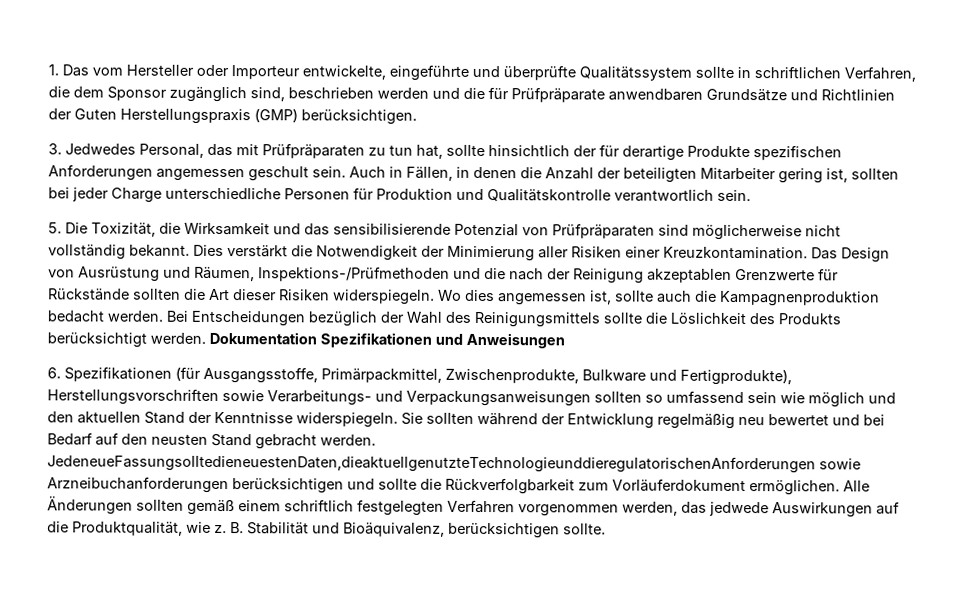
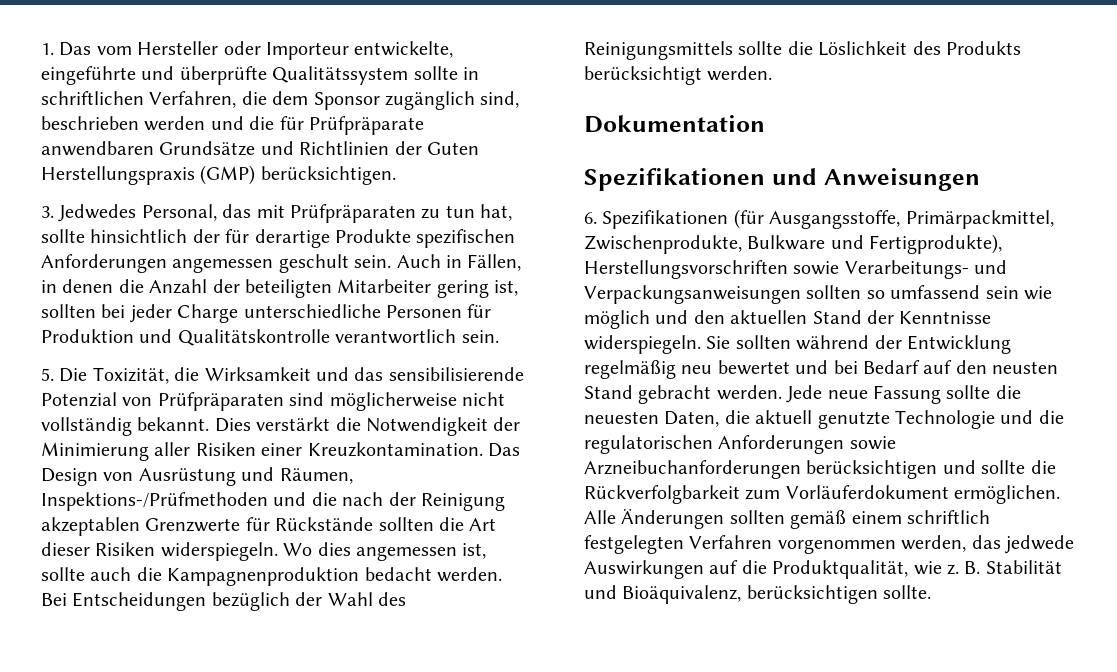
(206, 338) none -> (773, 73) //
(317, 338) none -> (765, 124) //
[47,454,816,474] JedeneueFassungsolltedieneuestenDaten,dieaktuellgenutzteTechnologieunddieregulatorischenAnforderungen -> [786,385,1021,404] [584,410,1064,429] [584,435,845,454] Jede neue Fassung sollte die neuesten Daten, die aktuell genutzte Technologie und die regulatorischen Anforderungen

